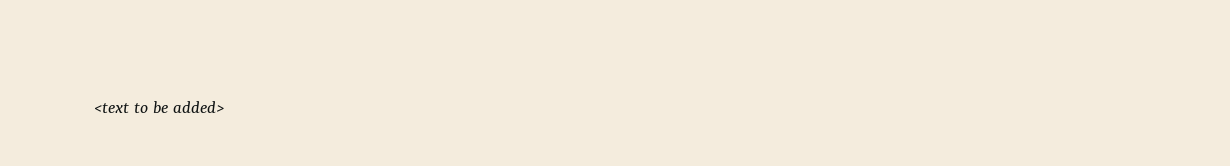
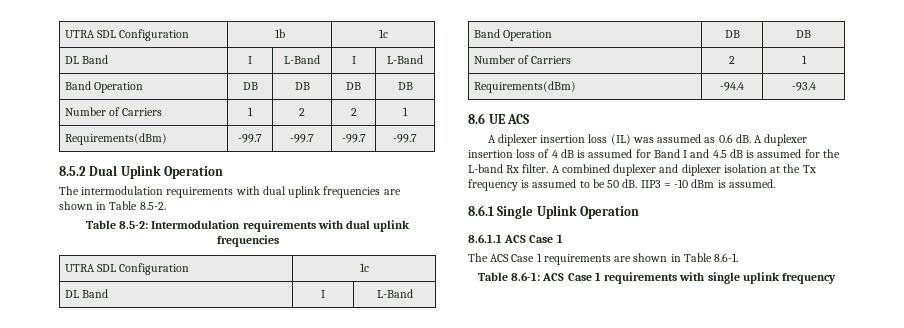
[94,101,224,114] <text to be added> -> [64,29,190,41] [274,29,285,38] [378,29,388,38] [64,55,109,64] [248,56,252,64] [284,55,320,64] [351,56,356,64] [387,55,423,64] [64,81,144,93] [242,82,258,90] [294,82,310,90] [346,82,361,90] [397,82,413,90] [64,107,163,116] [248,107,253,116] [299,108,305,116] [350,108,357,116] [403,107,408,116] [64,133,167,145] [238,134,262,143] [290,134,314,143] [341,134,366,143] [393,134,417,143] [59,165,224,179] [59,186,401,198] [59,201,166,210] [85,220,411,232] [216,235,279,247] [64,263,190,275] [359,263,369,272] [64,289,109,298] [321,290,325,298] [376,289,413,298] [473,29,553,41] [724,30,740,38] [796,30,811,38] [473,55,572,64] [729,56,735,64] [801,55,807,64] [473,81,576,93] [720,82,744,91] [791,82,816,91] [468,113,530,124] [487,134,808,146] [468,149,840,158] [468,164,816,176] [468,179,775,191] [468,205,640,219] [468,234,563,243] [468,253,739,265] [477,272,837,284] UTRA SDL Configuration | 1b | 1c // DL Band | I | L-Band | I | L-Band // Band Operation | DB | DB | DB | DB // Number of Carriers | 1 | 2 | 2 | 1 // Requirements(dBm) | -99.7 | -99.7 | -99.7 | -99.7 // 8.5.2 Dual Uplink Operation // The intermodulation requirements with dual uplink frequencies are shown in Table 8.5-2. // Table 8.5-2: Intermodulation requirements with dual uplink frequencies // UTRA SDL Configuration | 1c // DL Band | I | L-Band // Band Operation | DB | DB // Number of Carriers | 2 | 1 // Requirements(dBm) | -94.4 | -93.4 // 8.6 UE ACS // A diplexer insertion loss (IL) was assumed as 0.6 dB. A duplexer insertion loss of 4 dB is assumed for Band I and 4.5 dB is assumed for the L-band Rx filter. A combined duplexer and diplexer isolation at the Tx frequency is assumed to be 50 dB. IIP3 = -10 dBm is assumed. // 8.6.1 Single Uplink Operation // 8.6.1.1 ACS Case 1 // The ACS Case 1 requirements are shown in Table 8.6-1. // Table 8.6-1: ACS Case 1 requirements with single uplink frequency

